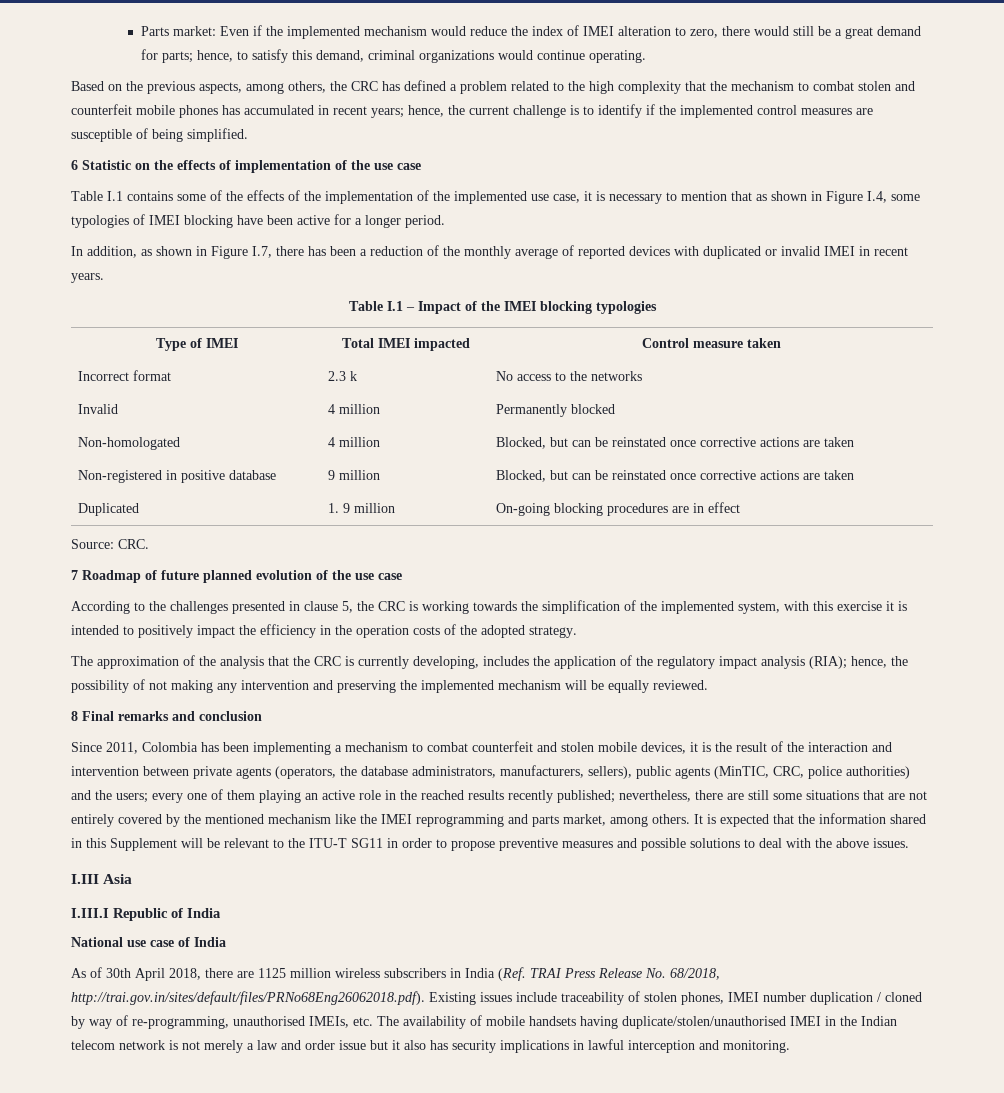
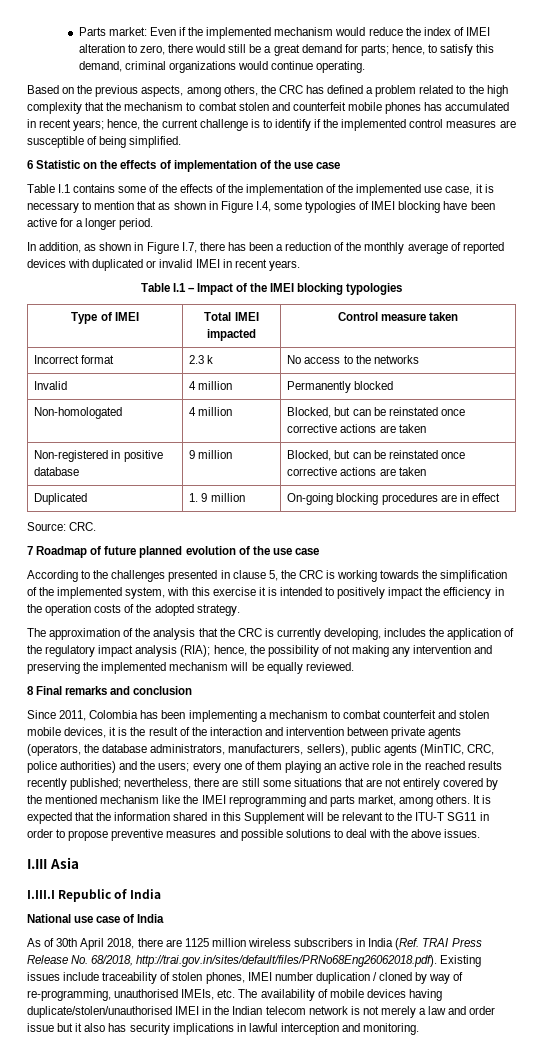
[529,1016,576,1026] handsets -> [366,989,406,998] devices

